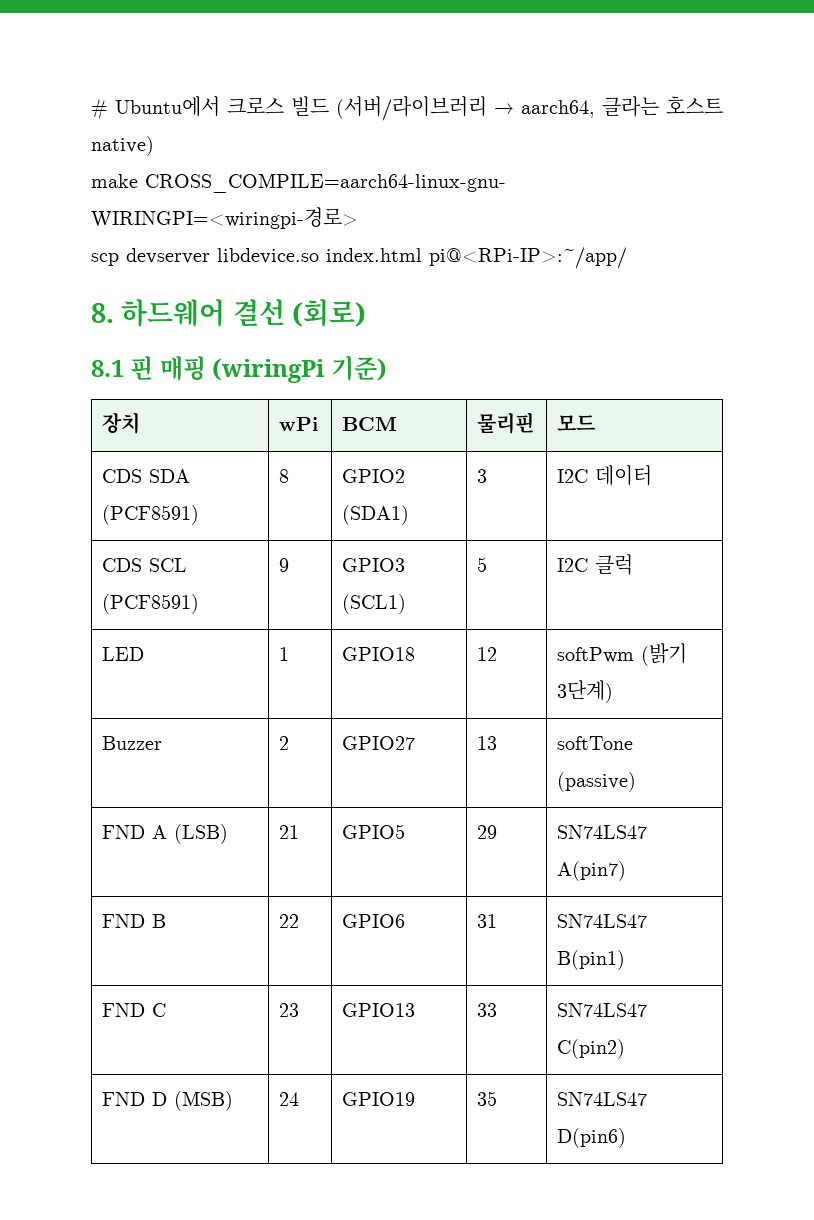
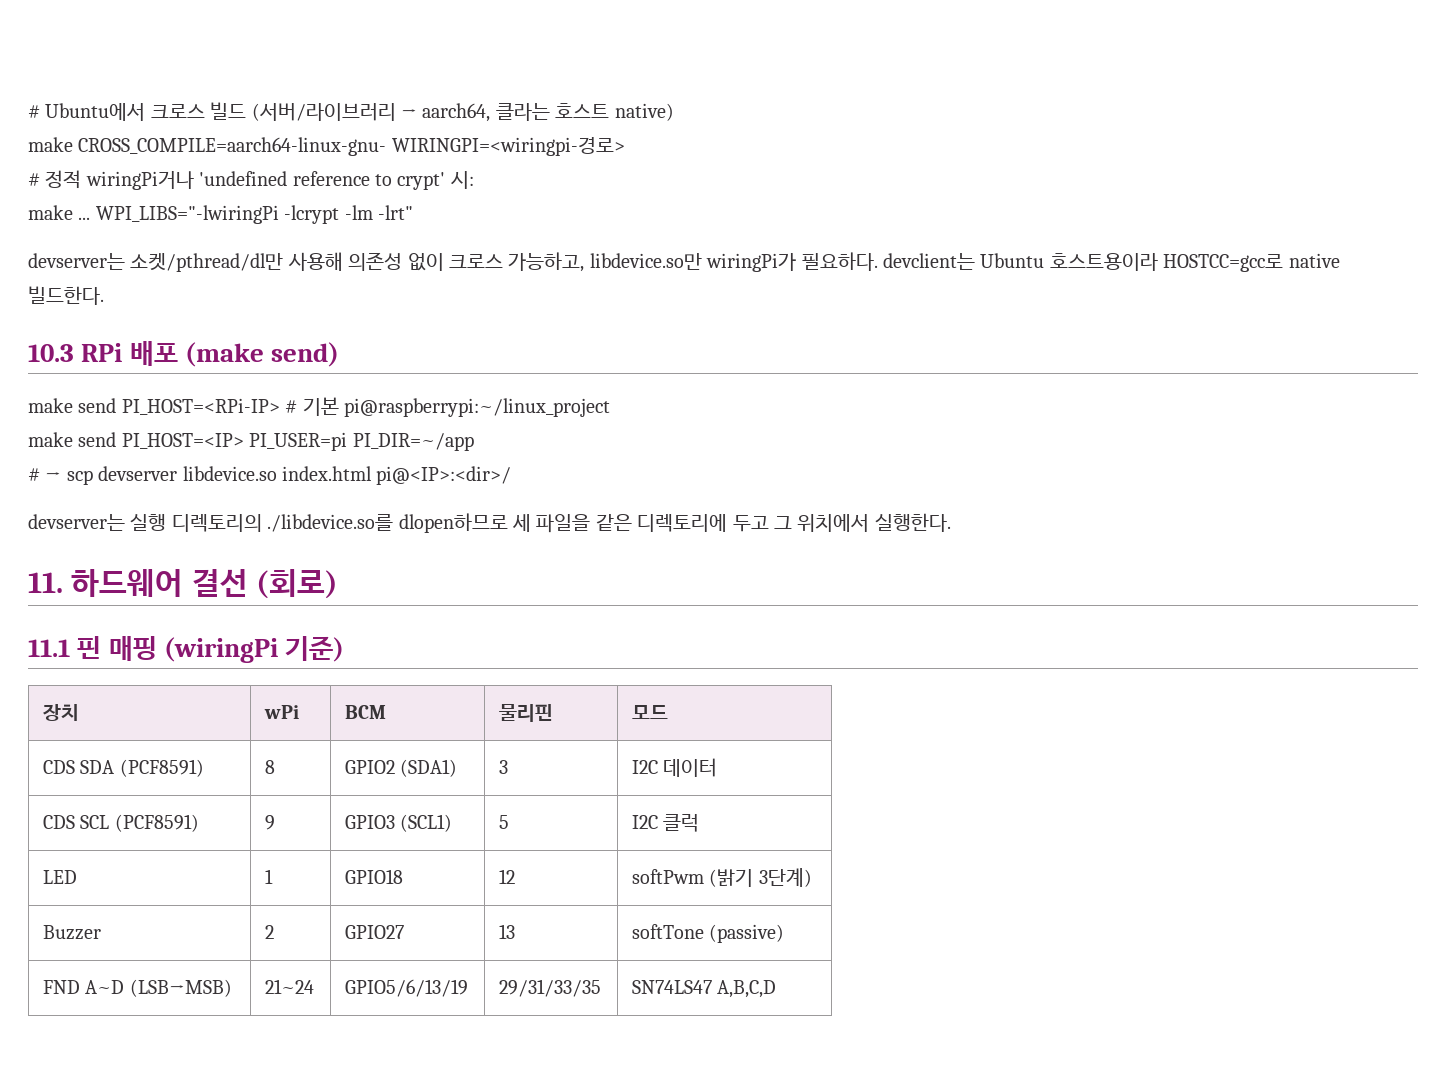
[91,247,627,269] [91,303,114,323] scp devserver libdevice.so index.html pi@<RPi-IP>:~/app/ // 8. -> [28,170,474,190] [28,205,413,224] [28,252,1340,272] [28,286,104,305] [28,341,340,367] [28,397,610,417] [28,432,474,451] [28,466,512,485] [28,513,951,533] [28,572,63,593] # 정적 wiringPi거나 'undefined reference to crypt' 시: // make ... WPI_LIBS="-lwiringPi -lcrypt -lm -lrt" // devserver는 소켓/pthread/dl만 사용해 의존성 없이 크로스 가능하고, libdevice.so만 wiringPi가 필요하다. devclient는 Ubuntu 호스트용이라 HOSTCC=gcc로 native 빌드한다. // 10.3 RPi 배포 (make send) // make send PI_HOST=<RPi-IP> # 기본 pi@raspberrypi:~/linux_project // make send PI_HOST=<IP> PI_USER=pi PI_DIR=~/app // # → scp devserver libdevice.so index.html pi@<IP>:<dir>/ // devserver는 실행 디렉토리의 ./libdevice.so를 dlopen하므로 세 파일을 같은 디렉토리에 두고 그 위치에서 실행한다. // 11.
[91,360,124,377] 8.1 -> [28,639,70,657] 11.1
[152,824,229,844] [279,825,300,839] [342,824,406,839] [477,825,498,839] [557,825,648,839] [557,861,627,881] [102,914,167,928] [279,914,300,928] [342,914,406,928] [477,914,498,928] [557,914,648,928] [557,950,626,970] [102,1003,167,1017] [279,1003,300,1017] [342,1003,416,1017] [477,1003,498,1017] [557,1003,648,1017] [557,1039,626,1059] [102,1091,234,1111] [279,1092,300,1106] [342,1092,416,1106] [477,1091,498,1106] [557,1092,648,1106] [557,1128,627,1148] A (LSB) | 21 | GPIO5 | 29 | SN74LS47 A(pin7) // FND B | 22 | GPIO6 | 31 | SN74LS47 B(pin1) // FND C | 23 | GPIO13 | 33 | SN74LS47 C(pin2) // FND D (MSB) | 24 | GPIO19 | 35 | SN74LS47 D(pin6) -> [85,979,232,997] [264,979,314,994] [344,979,468,997] [498,979,601,997] [631,980,777,998] A~D (LSB→MSB) | 21~24 | GPIO5/6/13/19 | 29/31/33/35 | SN74LS47 A,B,C,D

